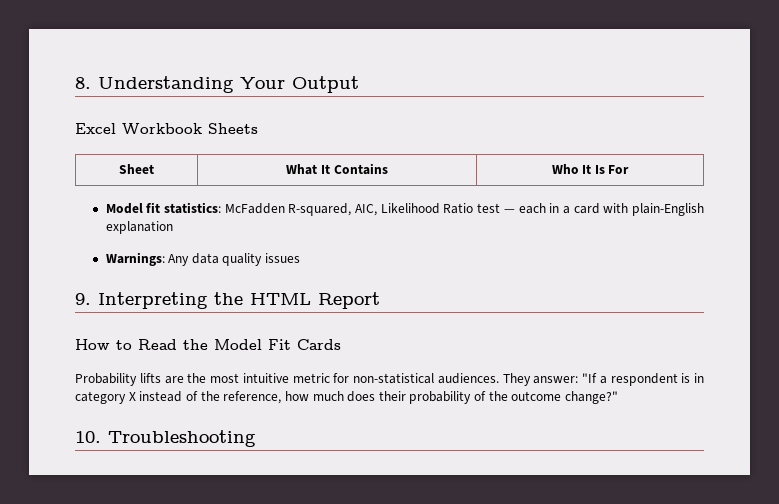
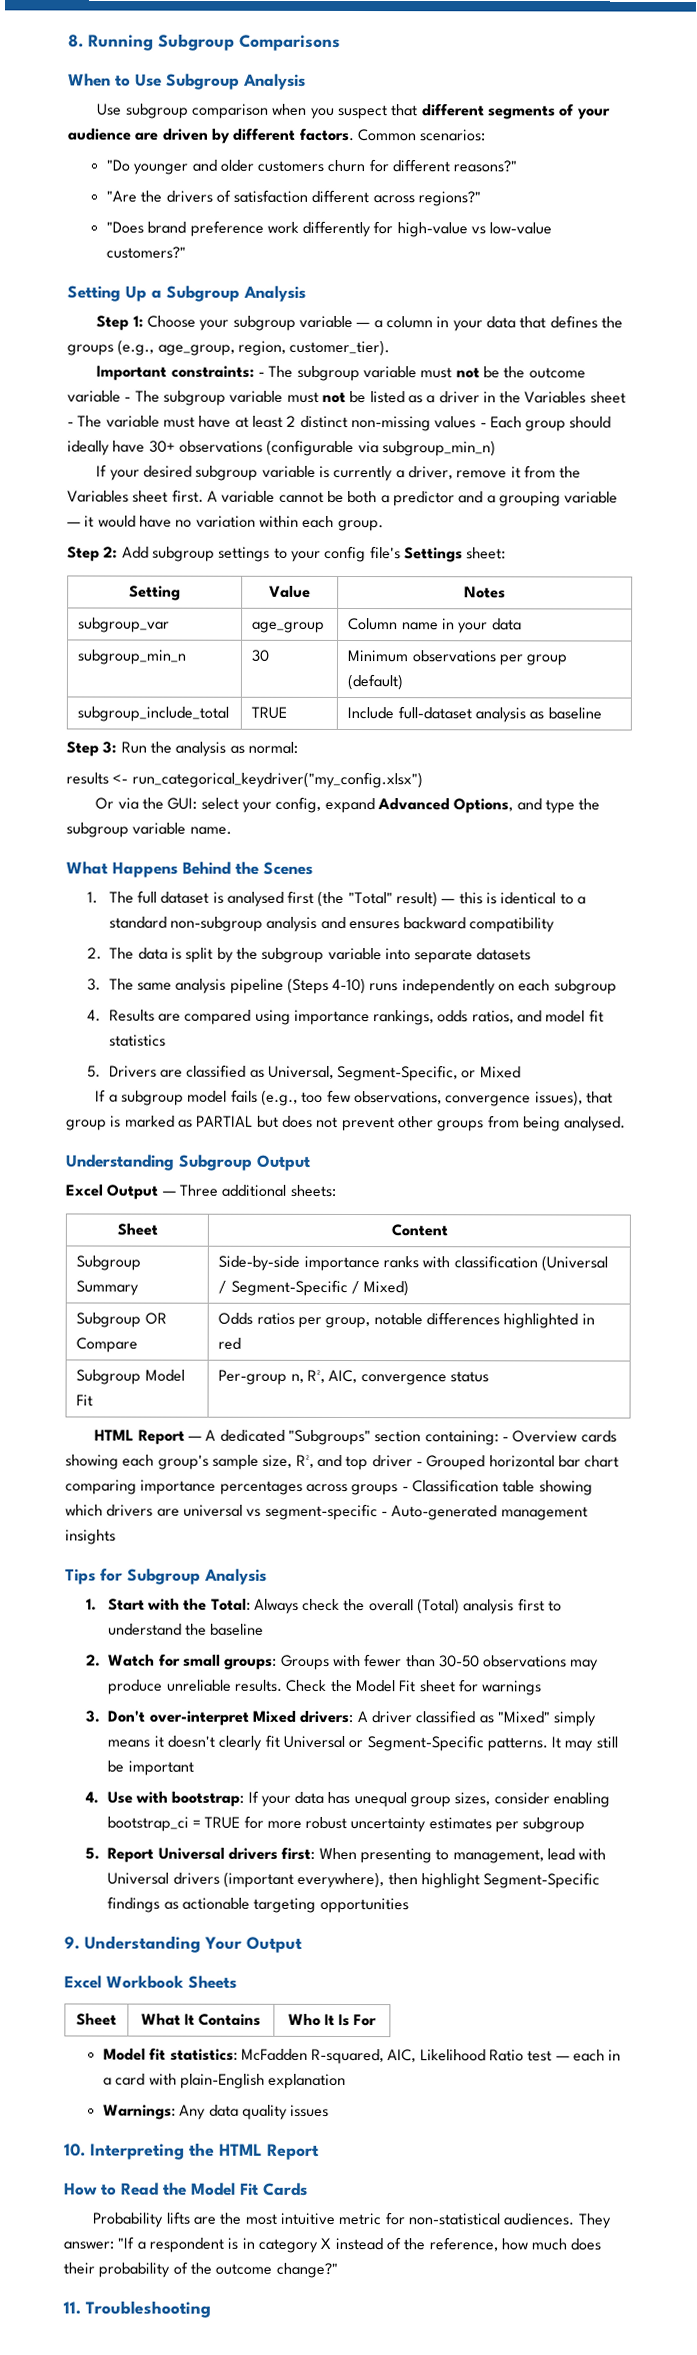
(91, 83) none -> [88,33,341,51] [68,73,306,90] [97,103,611,120] [67,127,487,144] [105,159,518,175] [105,189,482,207] [105,220,553,238] [105,246,186,259] [67,285,306,302] [96,315,623,332] [67,339,391,357] [96,365,586,382] [67,390,626,406] [67,415,612,432] [67,439,496,457] [96,464,582,482] [67,489,619,507] [67,515,384,532] [67,545,507,563] [129,585,181,601] [269,585,311,598] [464,586,507,599] [78,617,171,633] [252,621,326,633] [348,617,522,634] [77,649,188,665] [251,649,271,662] [347,649,569,666] [347,673,404,691] [77,706,230,722] [251,706,288,719] [347,706,602,723] [66,741,298,757] [66,771,423,789] [95,796,601,814] [66,822,232,838] [66,861,313,878] [87,890,587,908] [108,916,556,933] [87,947,532,964] [87,977,617,995] [87,1009,604,1026] [108,1034,166,1047] [87,1064,521,1082] [95,1089,613,1107] [66,1115,627,1132] [66,1154,311,1171] [65,1184,336,1200] [116,1223,158,1236] [390,1224,448,1237] [76,1255,142,1271] [76,1280,140,1296] [218,1255,608,1272] [218,1279,410,1297] [76,1312,167,1328] [76,1337,139,1353] [218,1312,595,1329] [218,1337,242,1350] [76,1369,185,1385] [76,1394,94,1407] [218,1369,489,1386] [94,1429,617,1446] [65,1454,620,1471] [65,1479,593,1496] [65,1503,588,1521] [65,1529,116,1545] [65,1568,267,1585] [86,1598,563,1615] [107,1623,265,1636] [86,1653,600,1671] [108,1679,543,1696] [85,1710,597,1727] [107,1734,618,1752] [107,1760,194,1776] [85,1790,611,1808] [106,1815,586,1833] [85,1846,607,1864] [107,1871,601,1889] [107,1896,409,1914] [64,1936,80,1950] Running Subgroup Comparisons // When to Use Subgroup Analysis // Use subgroup comparison when you suspect that different segments of your audience are driven by different factors. Common scenarios: // "Do younger and older customers churn for different reasons?" // "Are the drivers of satisfaction different across regions?" // "Does brand preference work differently for high-value vs low-value customers?" // Setting Up a Subgroup Analysis // Step 1: Choose your subgroup variable — a column in your data that defines the groups (e.g., age_group, region, customer_tier). // Important constraints: - The subgroup variable must not be the outcome variable - The subgroup variable must not be listed as a driver in the Variables sheet - The variable must have at least 2 distinct non-missing values - Each group should ideally have 30+ observations (configurable via subgroup_min_n) // If your desired subgroup variable is currently a driver, remove it from the Variables sheet first. A variable cannot be both a predictor and a grouping variable — it would have no variation within each group. // Step 2: Add subgroup settings to your config file's Settings sheet: // Setting | Value | Notes // subgroup_var | age_group | Column name in your data // subgroup_min_n | 30 | Minimum observations per group (default) // subgroup_include_total | TRUE | Include full-dataset analysis as baseline // Step 3: Run the analysis as normal: // results <- run_categorical_keydriver("my_config.xlsx") // Or via the GUI: select your config, expand Advanced Options, and type the subgroup variable name. // What Happens Behind the Scenes // 1. The full dataset is analysed first (the "Total" result) — this is identical to a standard non-subgroup analysis and ensures backward compatibility // 2. The data is split by the subgroup variable into separate datasets // 3. The same analysis pipeline (Steps 4-10) runs independently on each subgroup // 4. Results are compared using importance rankings, odds ratios, and model fit statistics // 5. Drivers are classified as Universal, Segment-Specific, or Mixed // If a subgroup model fails (e.g., too few observations, convergence issues), that group is marked as PARTIAL but does not prevent other groups from being analysed. // Understanding Subgroup Output // Excel Output — Three additional sheets: // Sheet | Content // Subgroup Summary | Side-by-side importance ranks with classification (Universal / Segment-Specific / Mixed) // Subgroup OR Compare | Odds ratios per group, notable differences highlighted in red // Subgroup Model Fit | Per-group n, R², AIC, convergence status // HTML Report — A dedicated "Subgroups" section containing: - Overview cards showing each group's sample size, R², and top driver - Grouped horizontal bar chart comparing importance percentages across groups - Classification table showing which drivers are universal vs segment-specific - Auto-generated management insights // Tips for Subgroup Analysis // 1. Start with the Total: Always check the overall (Total) analysis first to understand the baseline // 2. Watch for small groups: Groups with fewer than 30-50 observations may produce unreliable results. Check the Model Fit sheet for warnings // 3. Don't over-interpret Mixed drivers: A driver classified as "Mixed" simply means it doesn't clearly fit Universal or Segment-Specific patterns. It may still be important // 4. Use with bootstrap: If your data has unequal group sizes, consider enabling bootstrap_ci = TRUE for more robust uncertainty estimates per subgroup // 5. Report Universal drivers first: When presenting to management, lead with Universal drivers (important everywhere), then highlight Segment-Specific findings as actionable targeting opportunities // 9.
[75,293,91,305] 9. -> [64,2143,86,2157] 10.
[75,431,101,443] 10. -> [63,2301,81,2315] 11.

